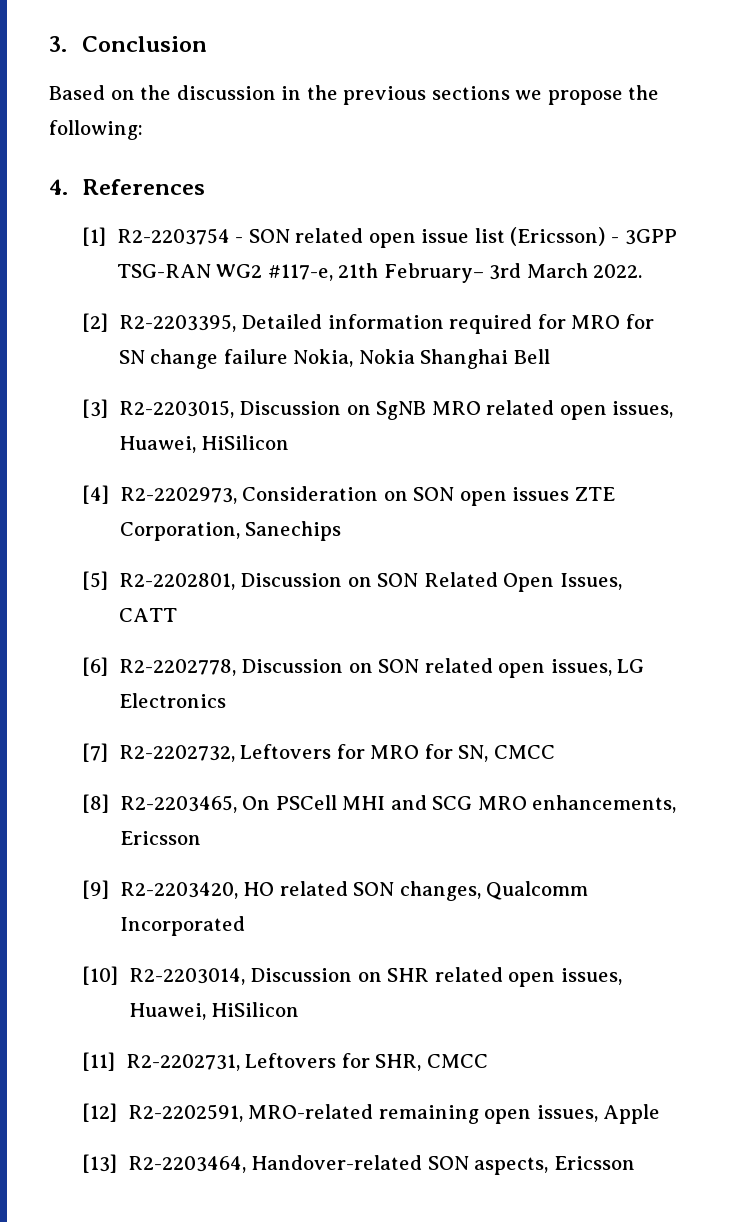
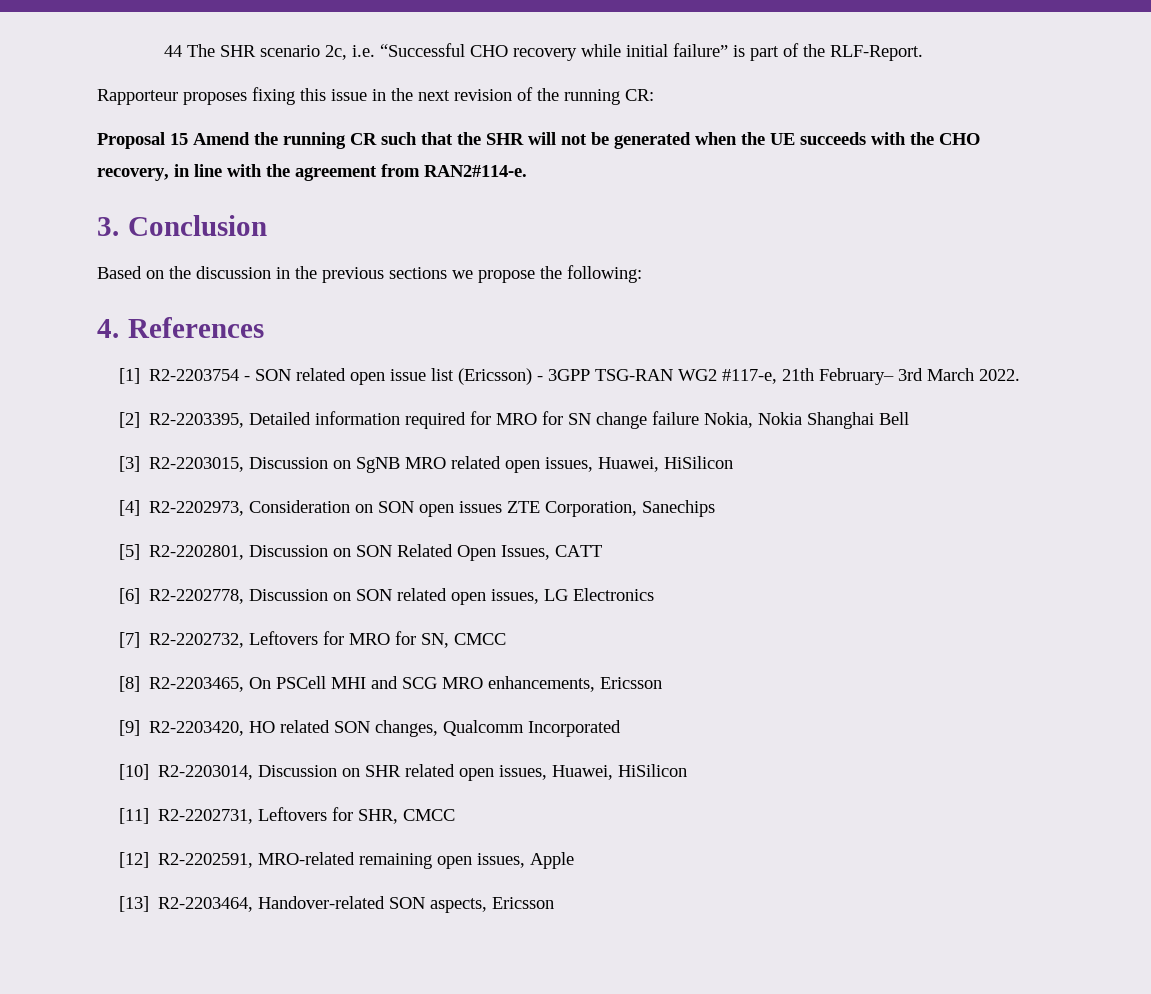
(49, 44) none -> [163,43,923,61] [97,87,654,105] [97,132,980,149] [97,164,527,181] 44 The SHR scenario 2c, i.e. “Successful CHO recovery while initial failure” is part of the RLF-Report. // Rapporteur proposes fixing this issue in the next revision of the running CR: // Proposal 15 Amend the running CR such that the SHR will not be generated when the UE succeeds with the CHO recovery, in line with the agreement from RAN2#114-e. //

